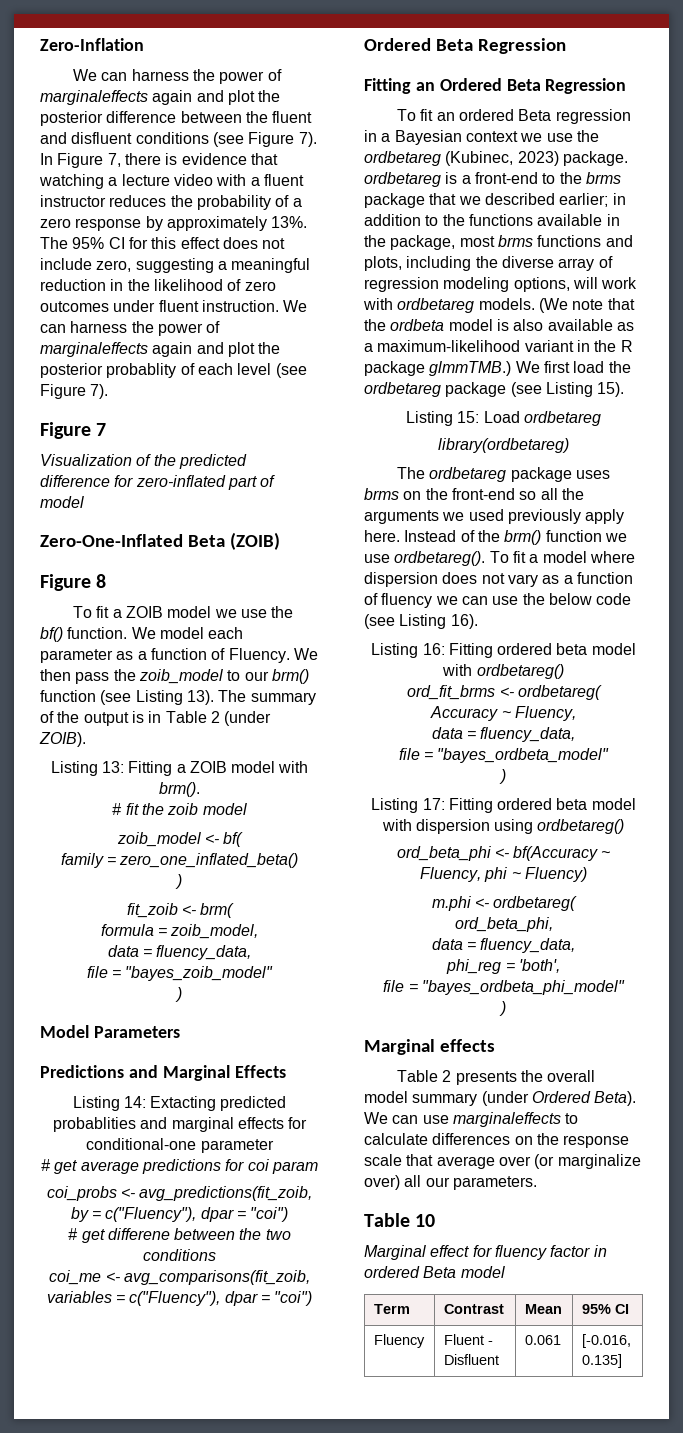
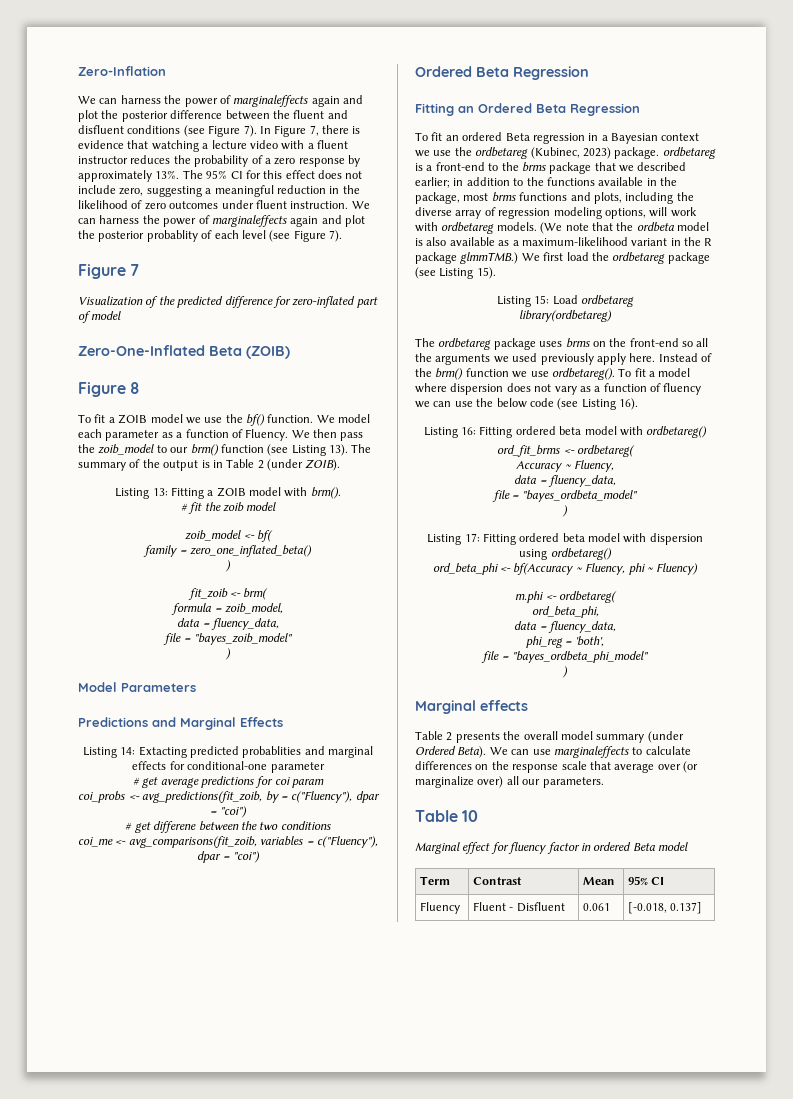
[581,1334,631,1348] [581,1354,622,1368] [-0.016, 0.135] -> [628,902,703,914] [-0.018, 0.137]

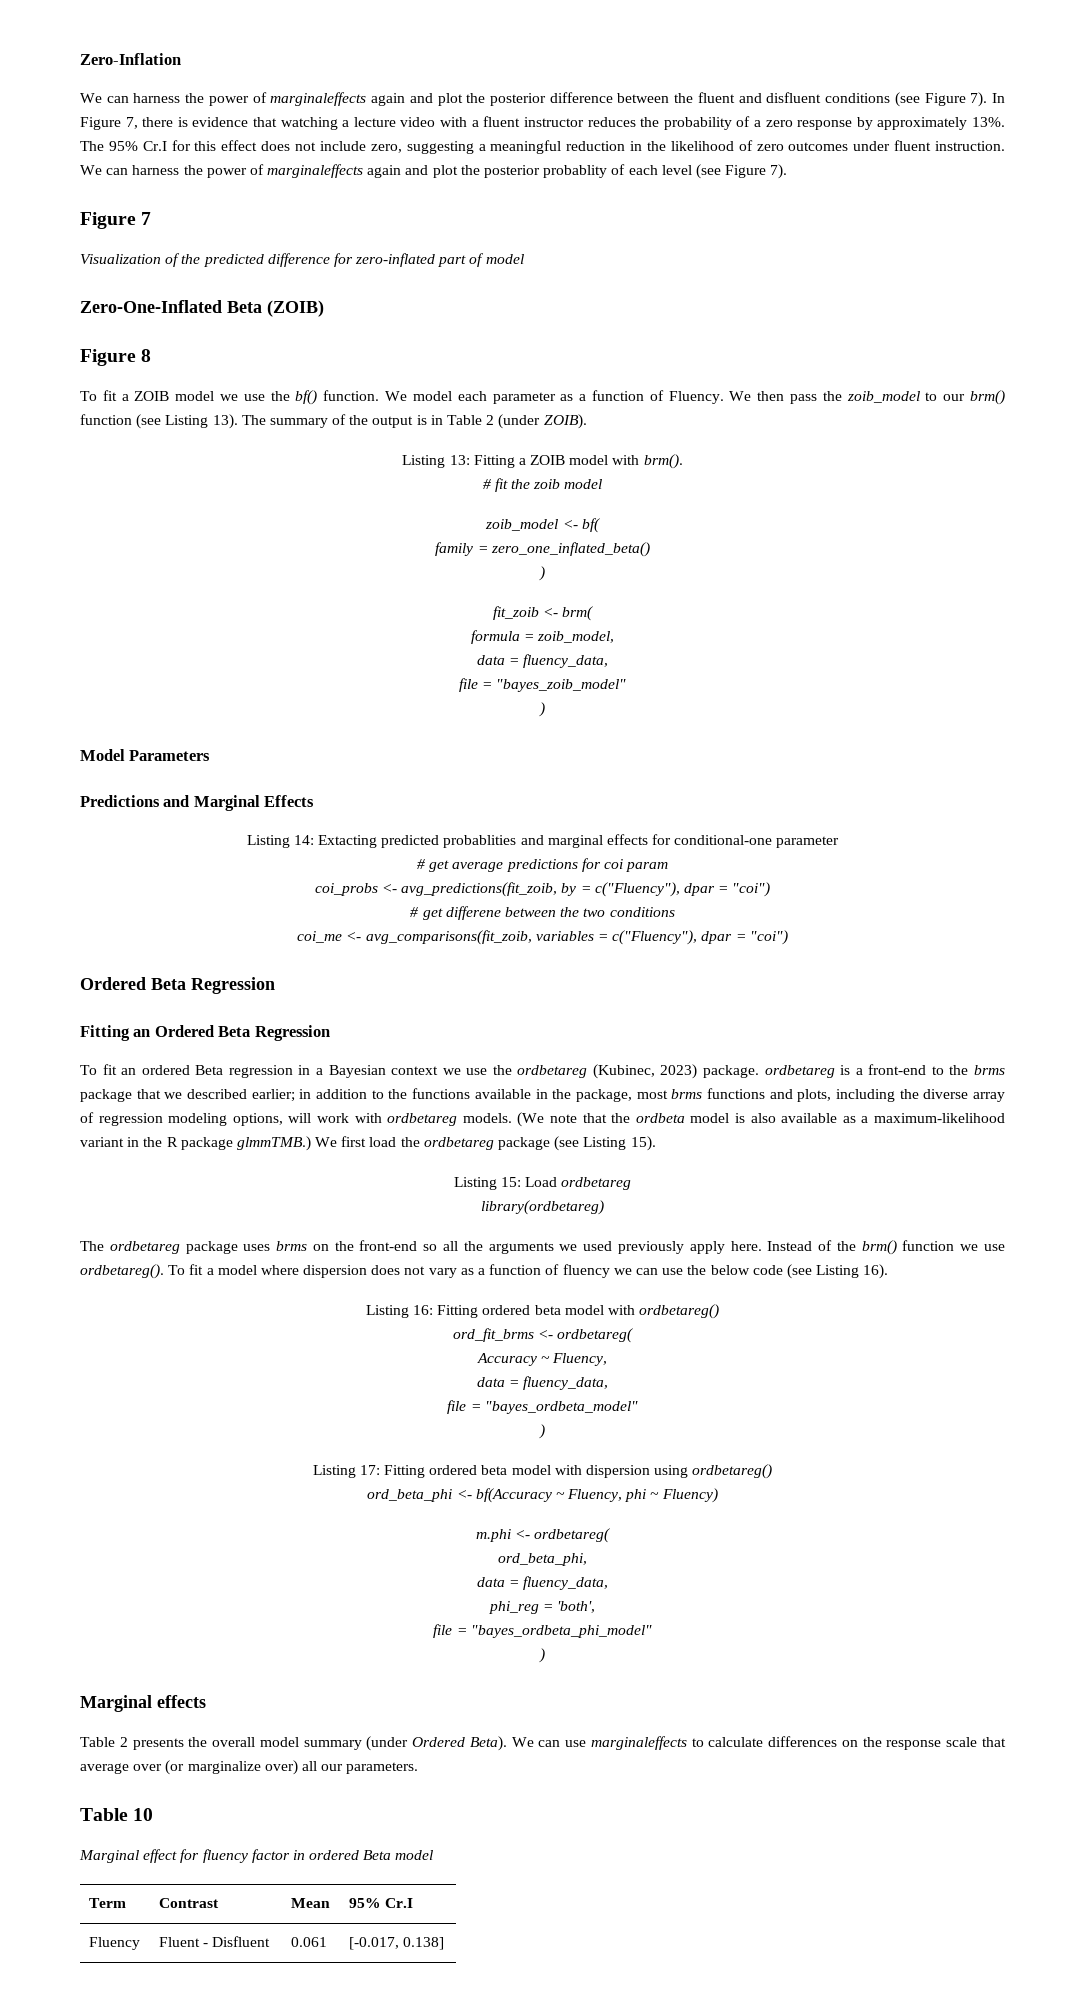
[230,171,243,179] CI -> [142,141,167,151] Cr.I
[651,877,665,885] CI -> [385,1898,414,1908] Cr.I
[628,902,703,914] [-0.018, 0.137] -> [349,1937,445,1950] [-0.017, 0.138]

